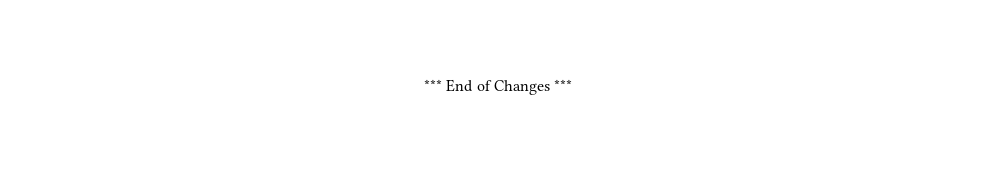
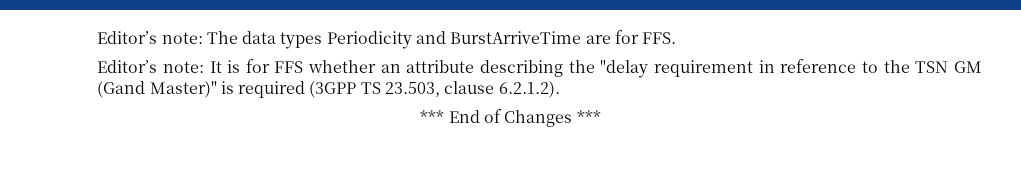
(423, 85) none -> [97,30,677,49] [97,59,982,78] [97,81,560,98] Editor’s note: The data types Periodicity and BurstArriveTime are for FFS. // Editor’s note: It is for FFS whether an attribute describing the "delay requirement in reference to the TSN GM (Gand Master)" is required (3GPP TS 23.503, clause 6.2.1.2). //

